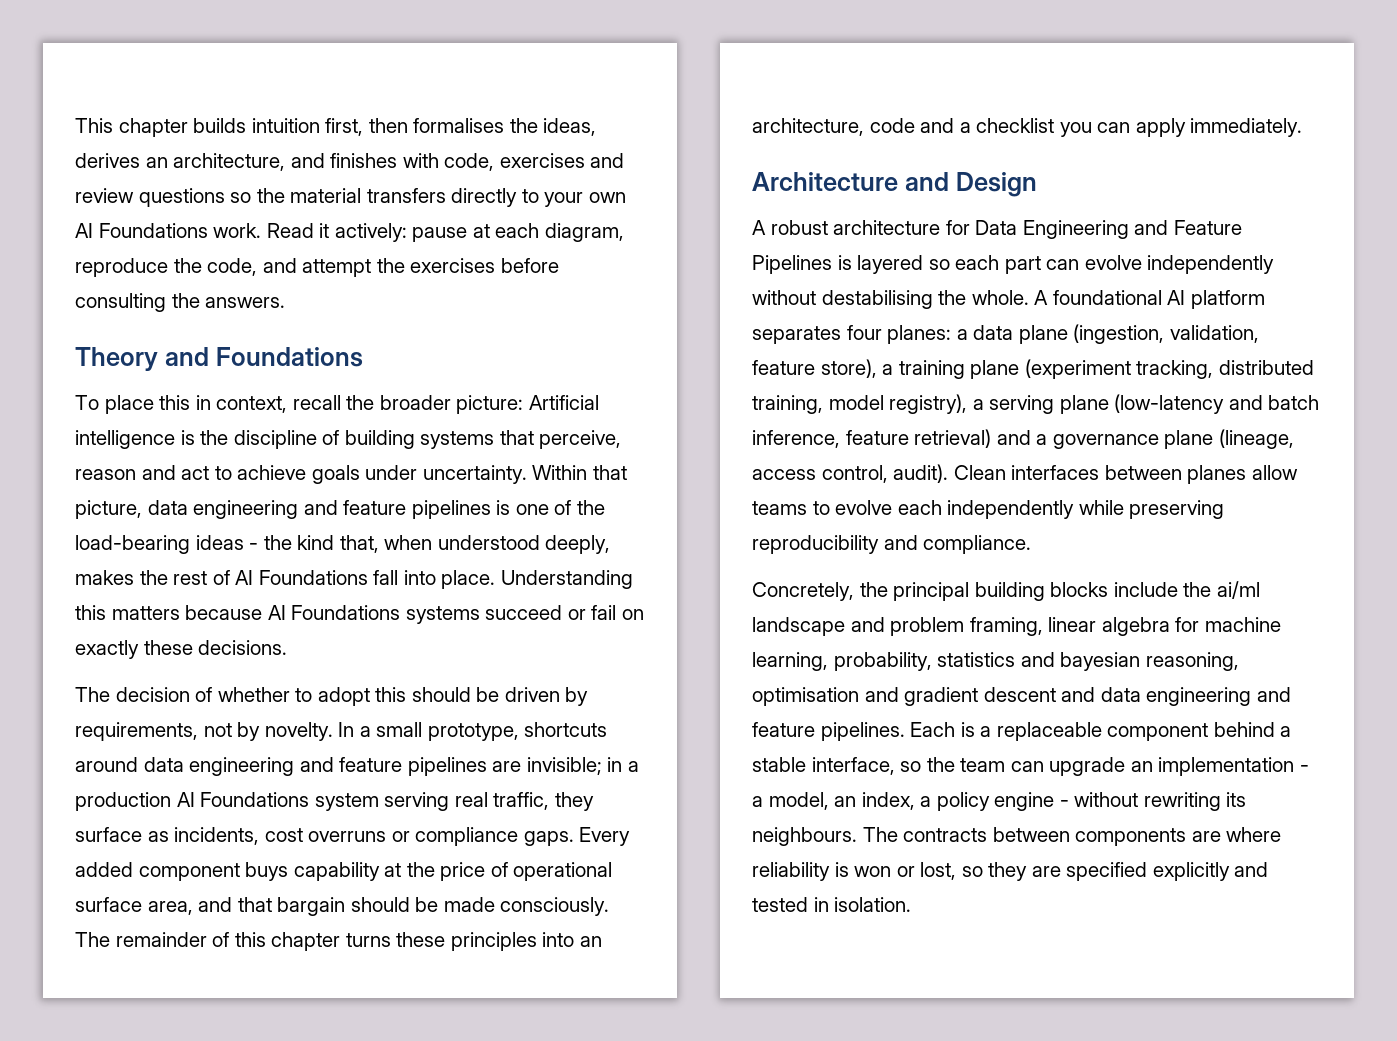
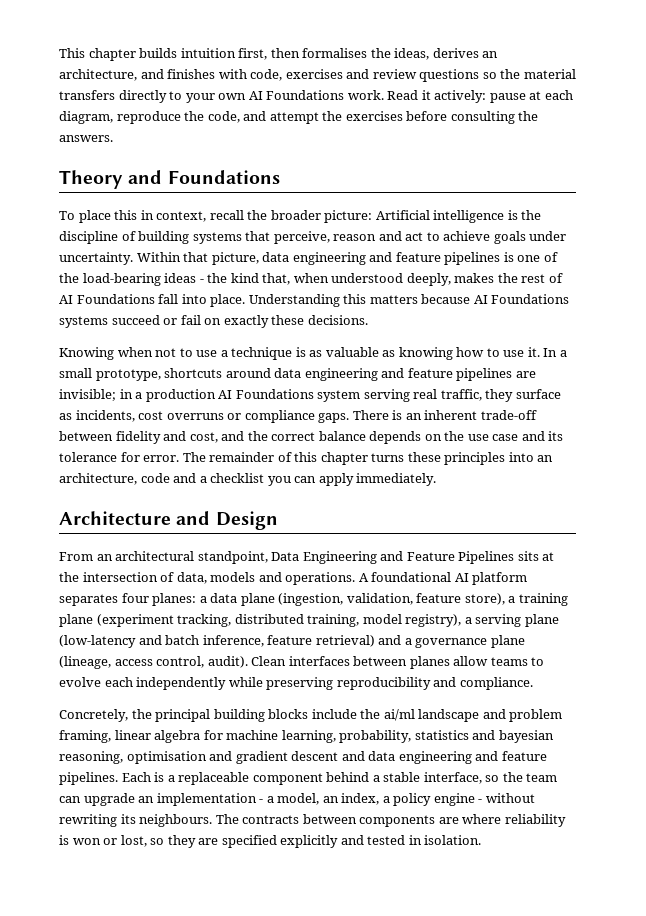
[75,687,589,706] [75,722,333,741] The decision of whether to adopt this should be driven by requirements, not by novelty. -> [59,347,540,360] Knowing when not to use a technique is as valuable as knowing how to use it.
[579,827,631,846] [75,862,613,881] [75,897,610,916] Every added component buys capability at the price of operational surface area, and that bargain should be made consciously. -> [352,410,537,420] [59,431,564,444] [59,452,180,462] There is an inherent trade-off between fidelity and cost, and the correct balance depends on the use case and its tolerance for error.
[752,220,970,235] A robust architecture for -> [59,551,268,564] From an architectural standpoint,
[837,255,1275,274] [752,290,1029,309] is layered so each part can evolve independently without destabilising the whole. -> [517,551,555,561] [59,572,356,585] sits at the intersection of data, models and operations.

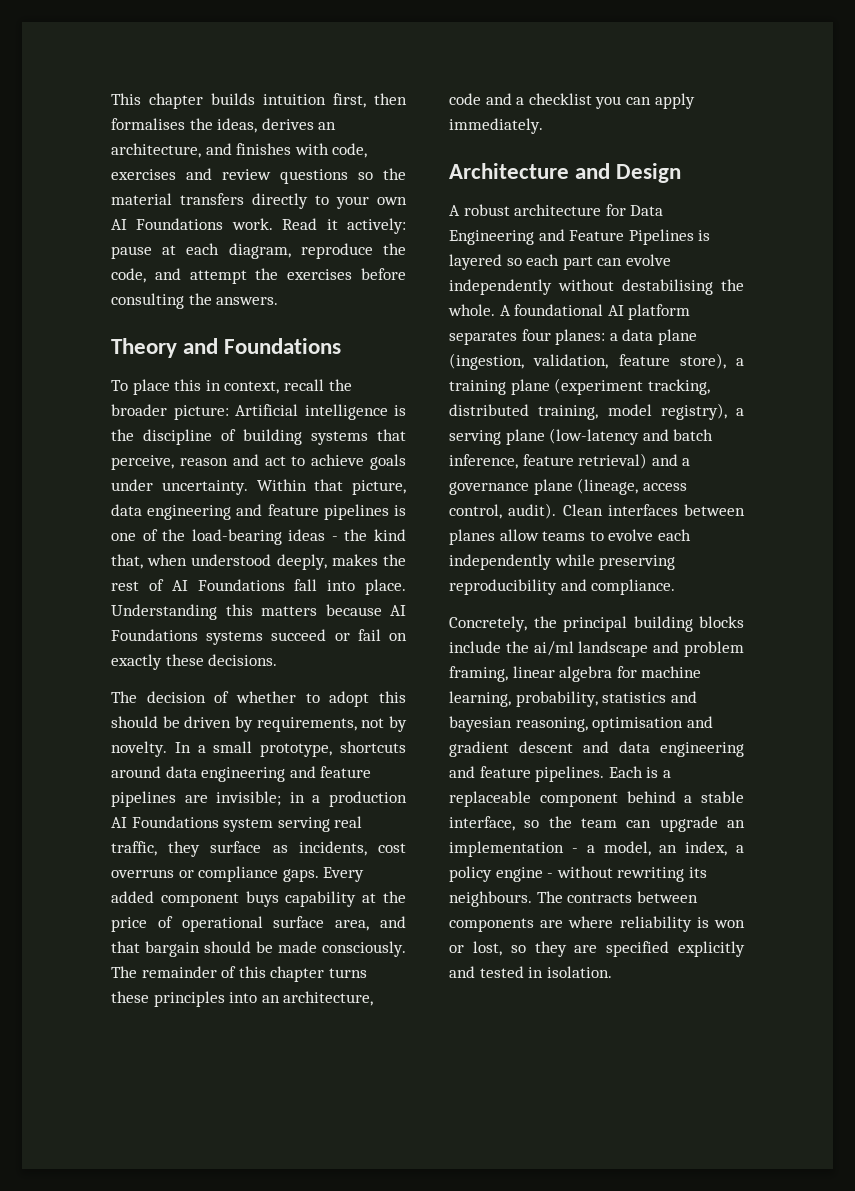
[59,347,540,360] Knowing when not to use a technique is as valuable as knowing how to use it. -> [111,691,406,707] [111,716,407,732] [111,741,167,757] The decision of whether to adopt this should be driven by requirements, not by novelty.
[352,410,537,420] [59,431,564,444] [59,452,180,462] There is an inherent trade-off between fidelity and cost, and the correct balance depends on the use case and its tolerance for error. -> [323,867,365,882] [111,891,407,907] [111,916,407,932] [111,941,406,957] Every added component buys capability at the price of operational surface area, and that bargain should be made consciously.
[59,551,268,564] From an architectural standpoint, -> [449,204,626,216] A robust architecture for
[517,551,555,561] [59,572,356,585] sits at the intersection of data, models and operations. -> [698,230,711,241] [449,254,671,270] [449,279,744,295] [448,304,495,316] is layered so each part can evolve independently without destabilising the whole.

